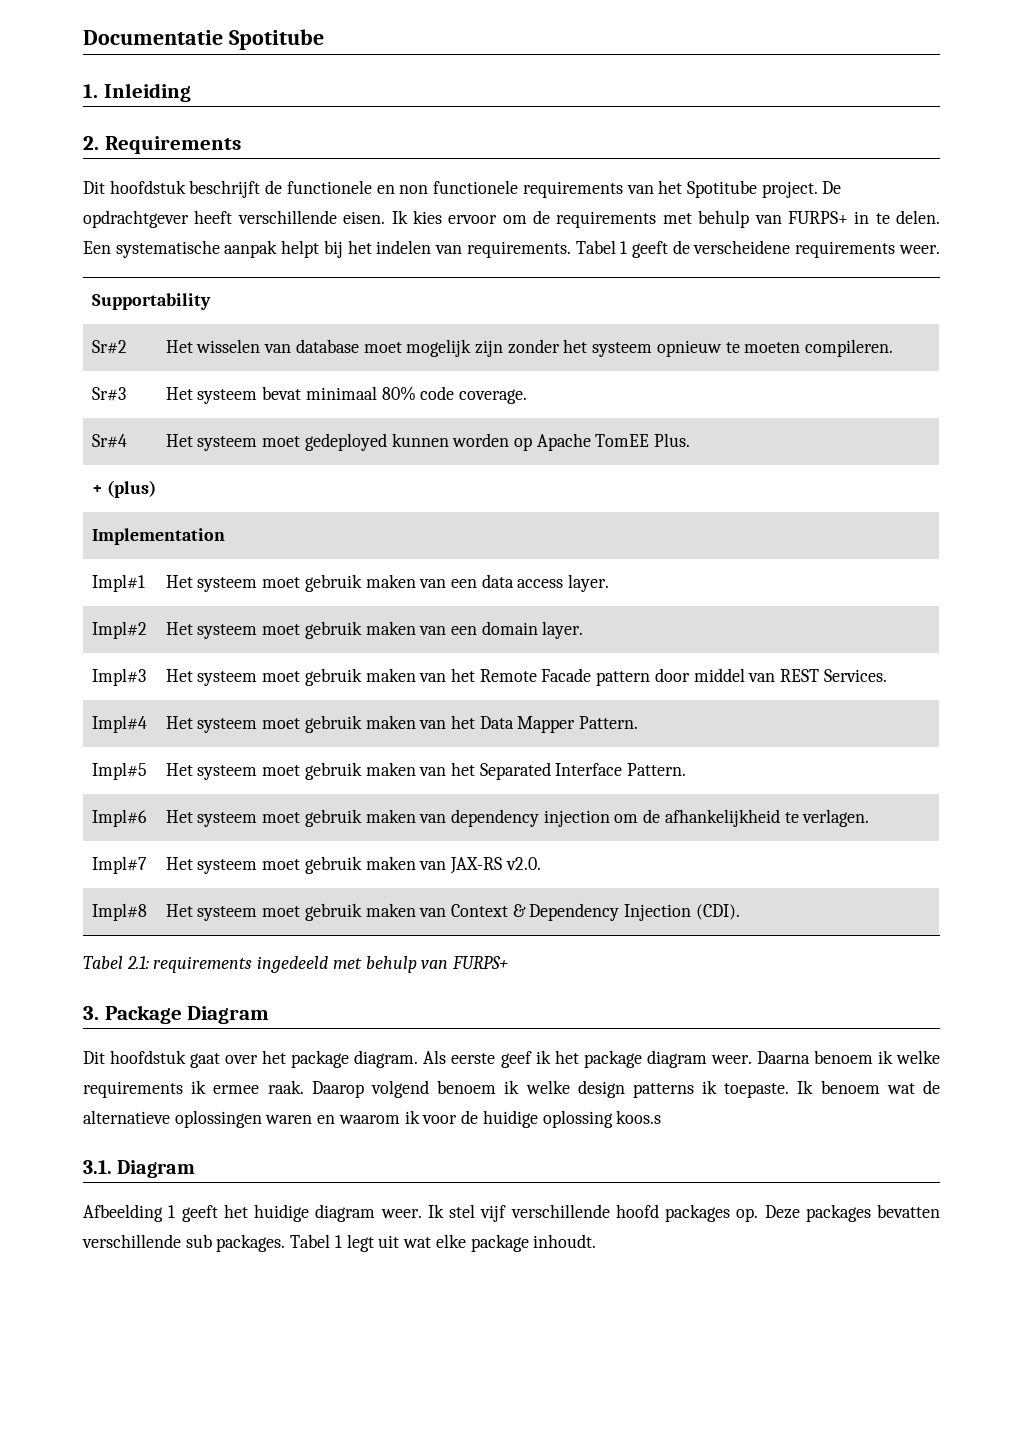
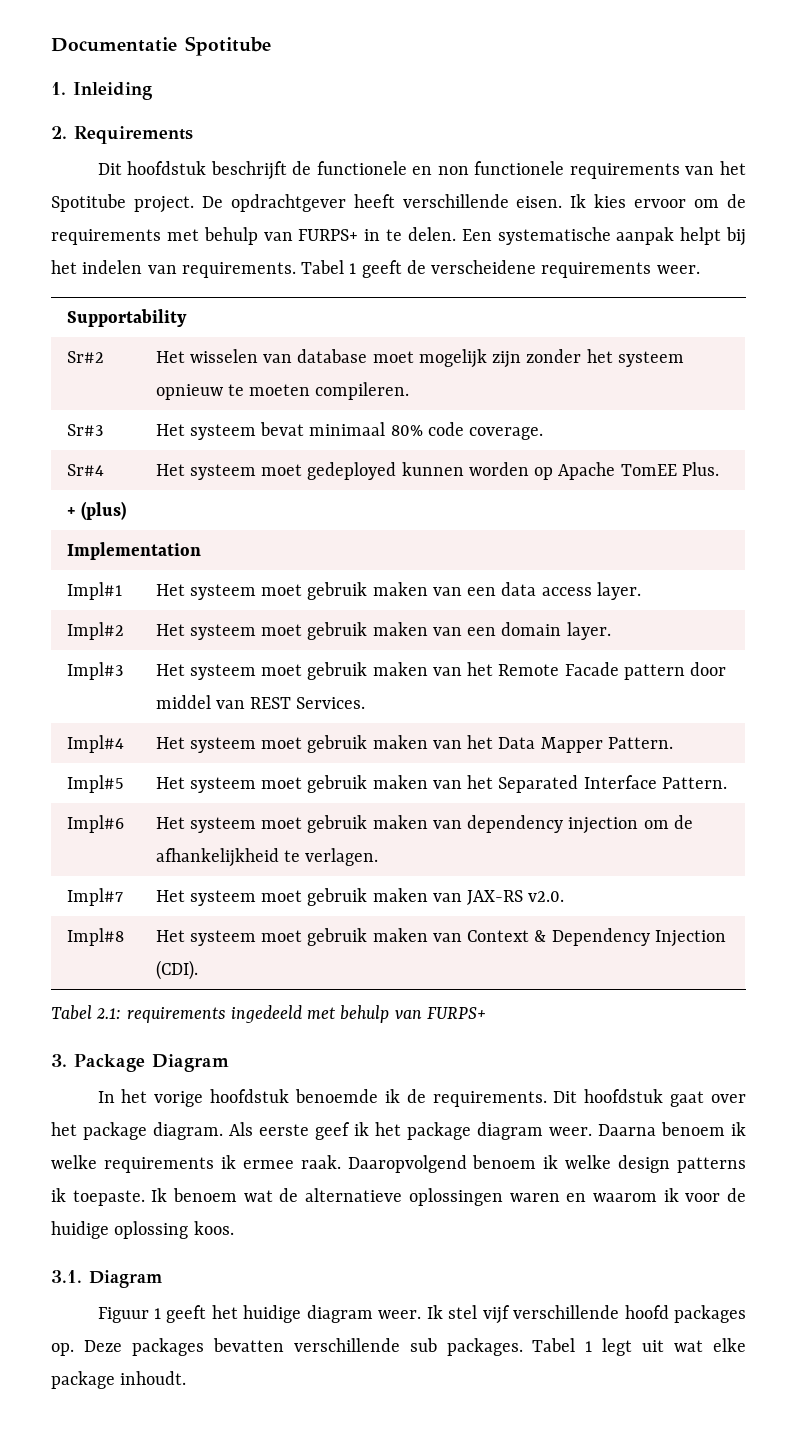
(270, 1015) none -> [97,1089,547,1107] In het vorige hoofdstuk benoemde ik de requirements.
[311,1080,429,1098] Daarop volgend -> [347,1155,467,1173] Daaropvolgend
[616,1110,662,1124] koos.s -> [193,1221,234,1235] koos.
[83,1204,163,1222] Afbeelding -> [97,1307,149,1323] Figuur

